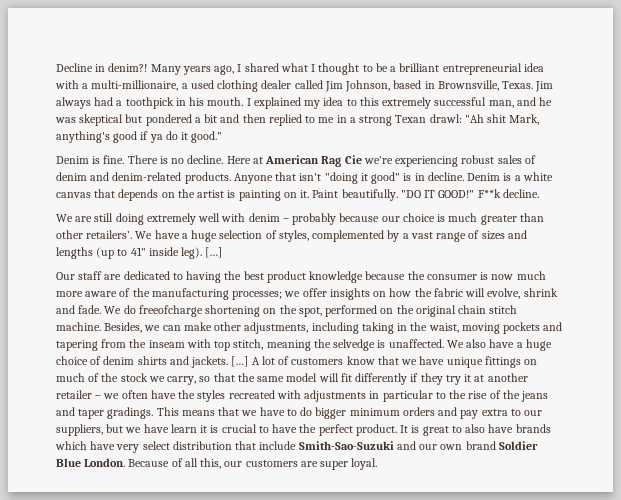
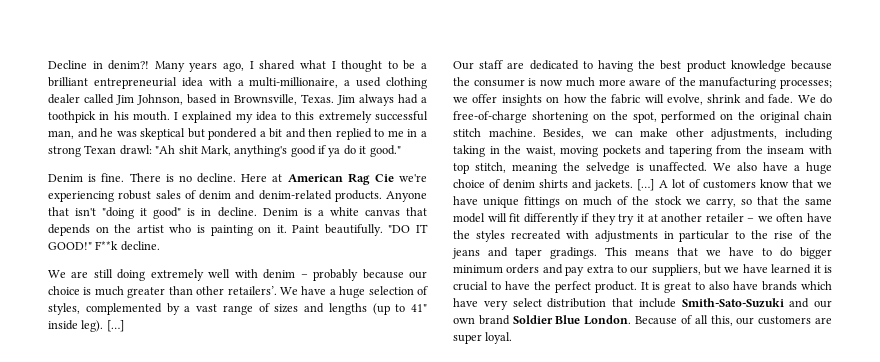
(225, 194) none -> [169,224,192,233] who
[138,305,203,317] freeofcharge -> [453,111,527,123] free-of-charge
[170,424,197,433] learn -> [771,264,812,274] learned
[298,441,394,450] Smith-Sao-Suzuki -> [681,298,784,308] Smith-Sato-Suzuki

